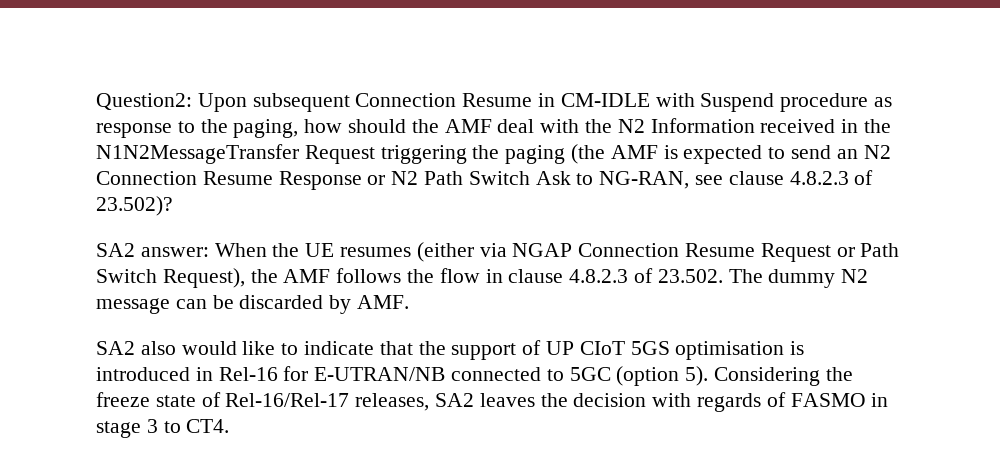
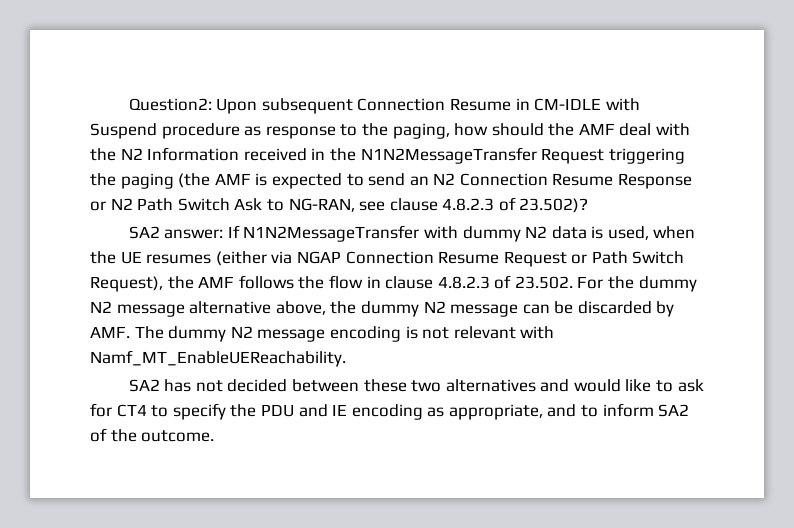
[214,243,267,257] When -> [227,225,696,242] If N1N2MessageTransfer with dummy N2 data is used, when
[728,269,763,283] The -> [577,276,697,292] [90,301,357,317] For the dummy N2 message alternative above, the
[96,340,805,360] [96,366,853,386] [96,392,889,412] [96,419,230,438] // SA2 also would like to indicate that the support of UP CIoT 5GS optimisation is introduced in Rel-16 for E-UTRAN/NB connected to 5GC (option 5). Considering the freeze state of Rel-16/Rel-17 releases, SA2 leaves the decision with regards of FASMO in stage 3 to CT4. -> [134,326,555,342] [90,350,346,367] [128,379,704,392] [90,403,690,420] [90,428,215,442] The dummy N2 message encoding is not relevant with Namf_MT_EnableUEReachability. // SA2 has not decided between these two alternatives and would like to ask for CT4 to specify the PDU and IE encoding as appropriate, and to inform SA2 of the outcome.

